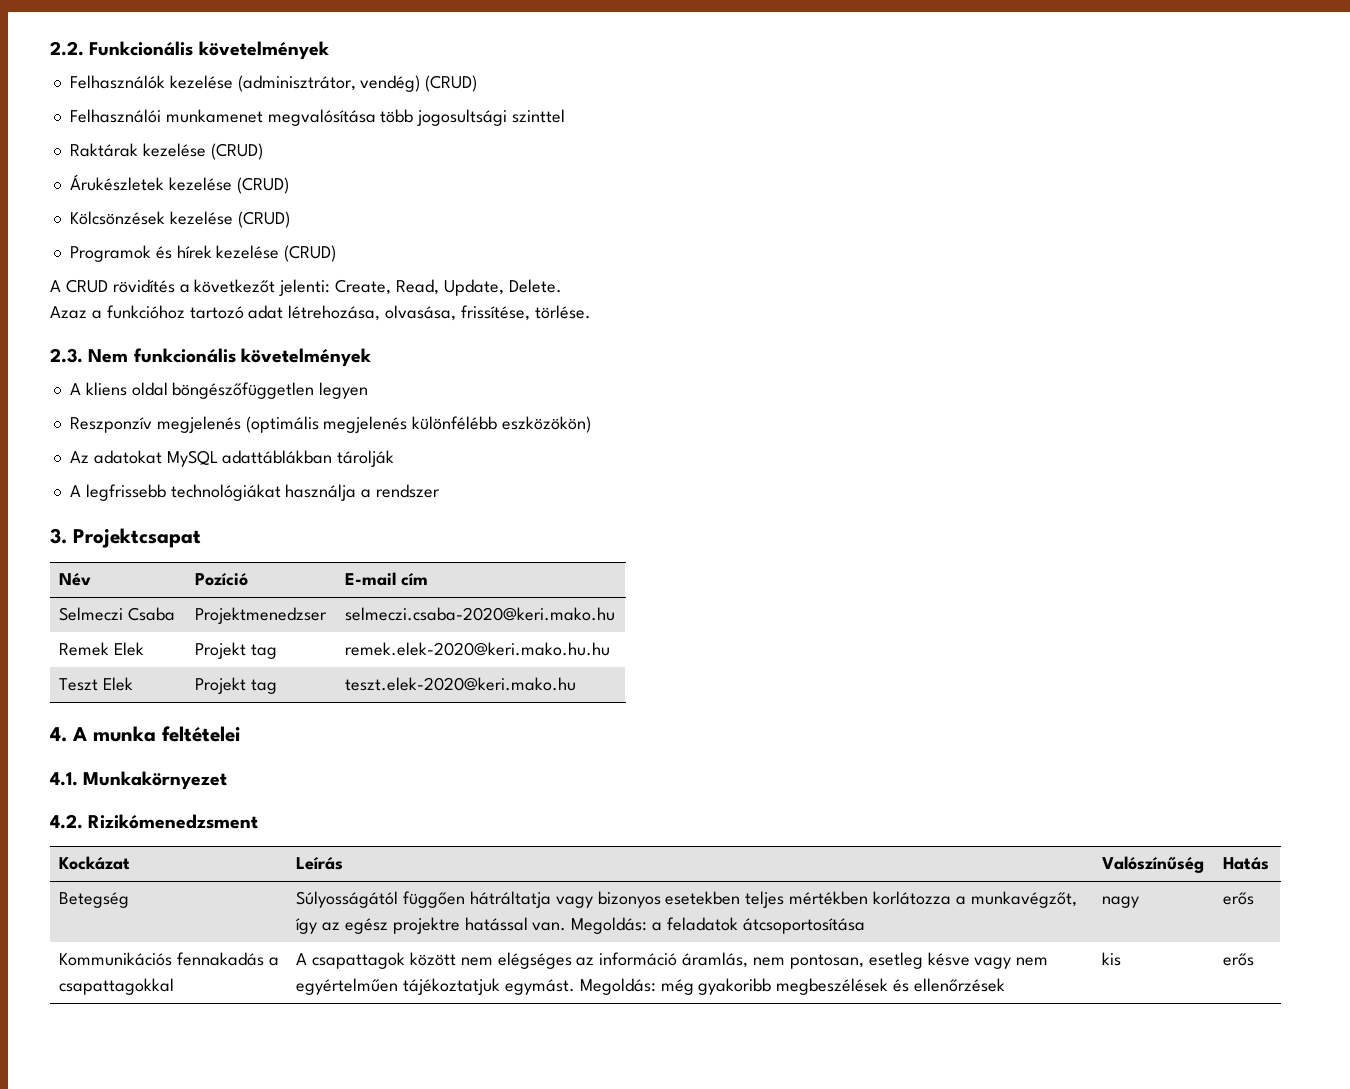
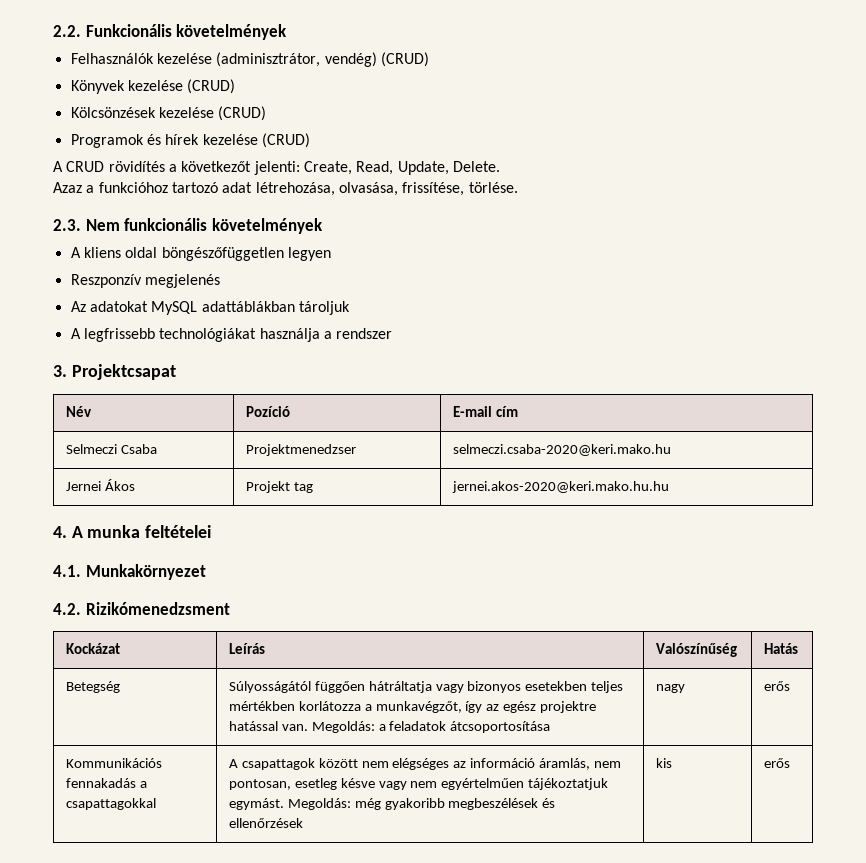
[69,109,566,126] [69,143,263,160] [69,174,164,191] Felhasználói munkamenet megvalósítása több jogosultsági szinttel // Raktárak kezelése (CRUD) // Árukészletek -> [70,80,125,94] Könyvek
[245,416,592,433] (optimális megjelenés különfélébb eszközökön) -> (220, 281) none
[337,450,395,467] tárolják -> [298,301,350,315] tároljuk
[59,642,144,656] [195,642,277,659] [345,642,611,656] [59,677,133,691] [195,677,277,694] [345,677,577,691] Remek Elek | Projekt tag | remek.elek-2020@keri.mako.hu.hu // Teszt Elek | Projekt tag | teszt.elek-2020@keri.mako.hu -> [65,479,135,491] [245,481,313,493] [451,481,669,493] Jernei Ákos | Projekt tag | jernei.akos-2020@keri.mako.hu.hu

